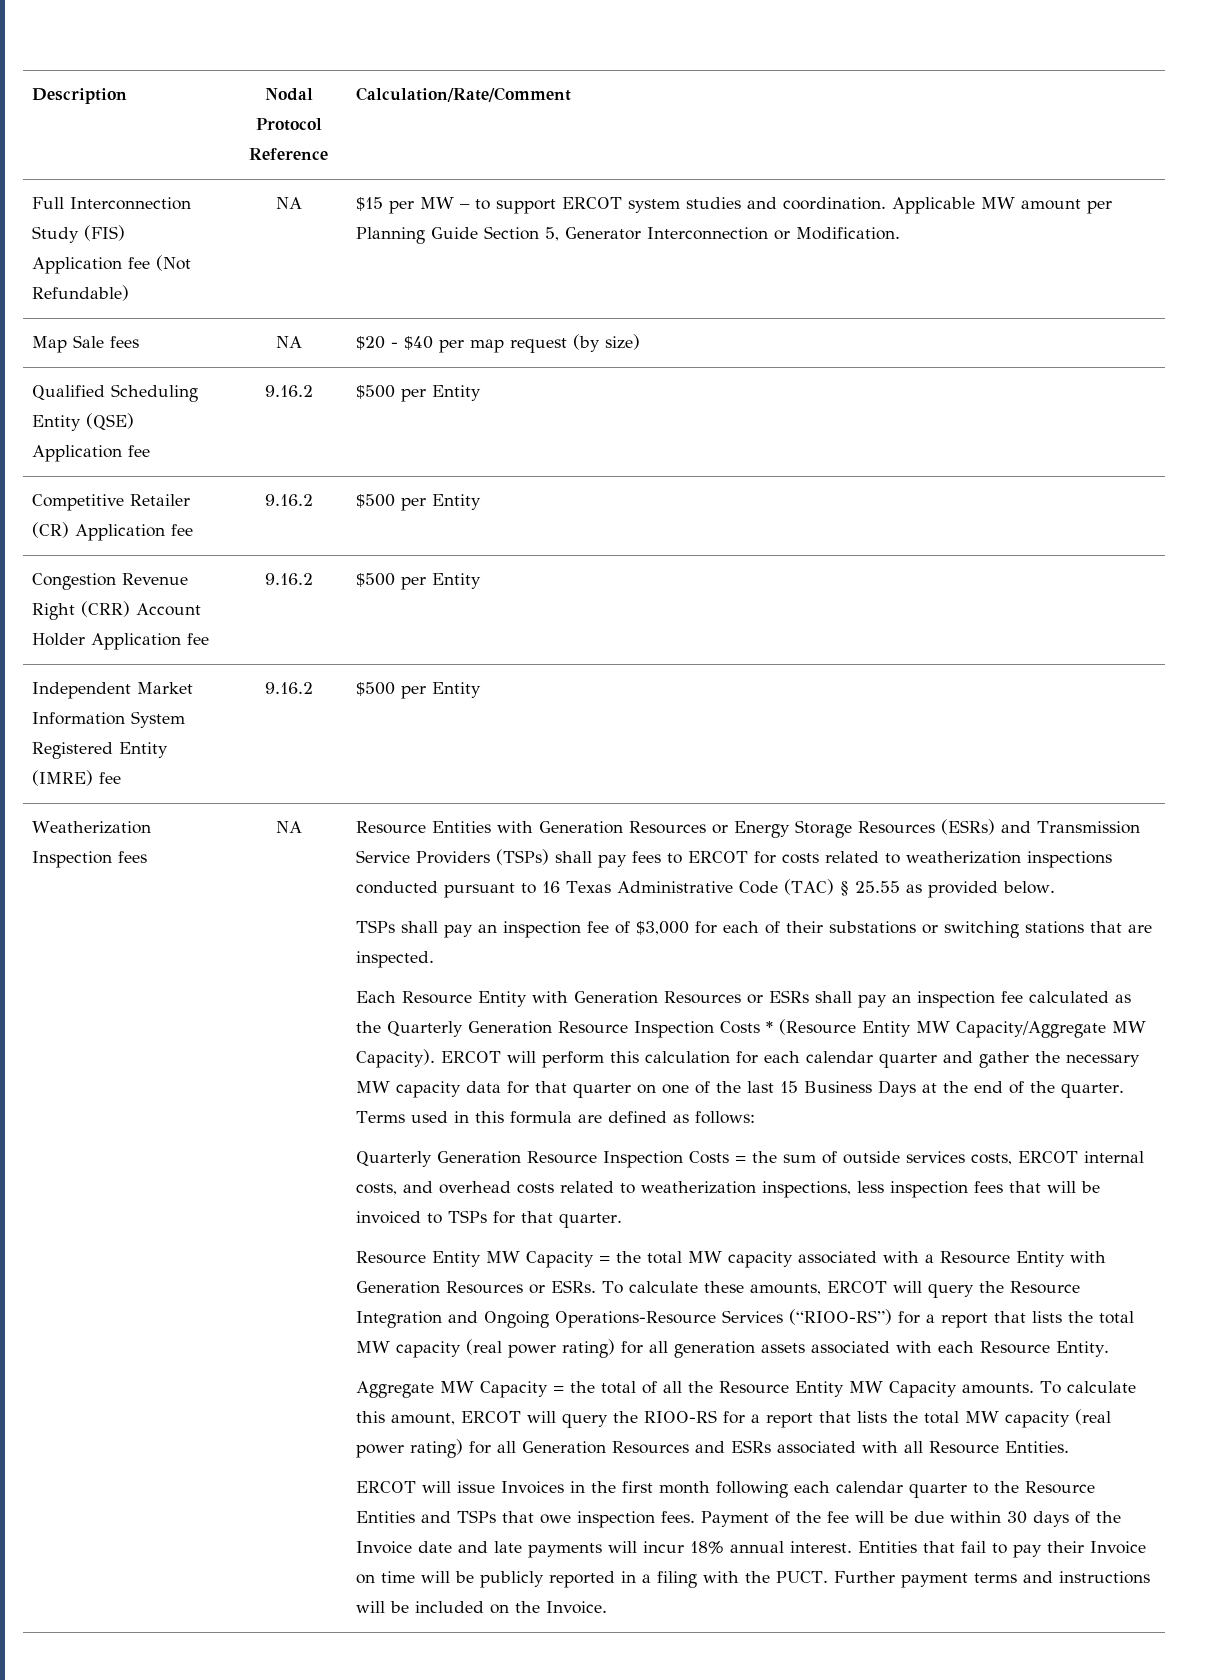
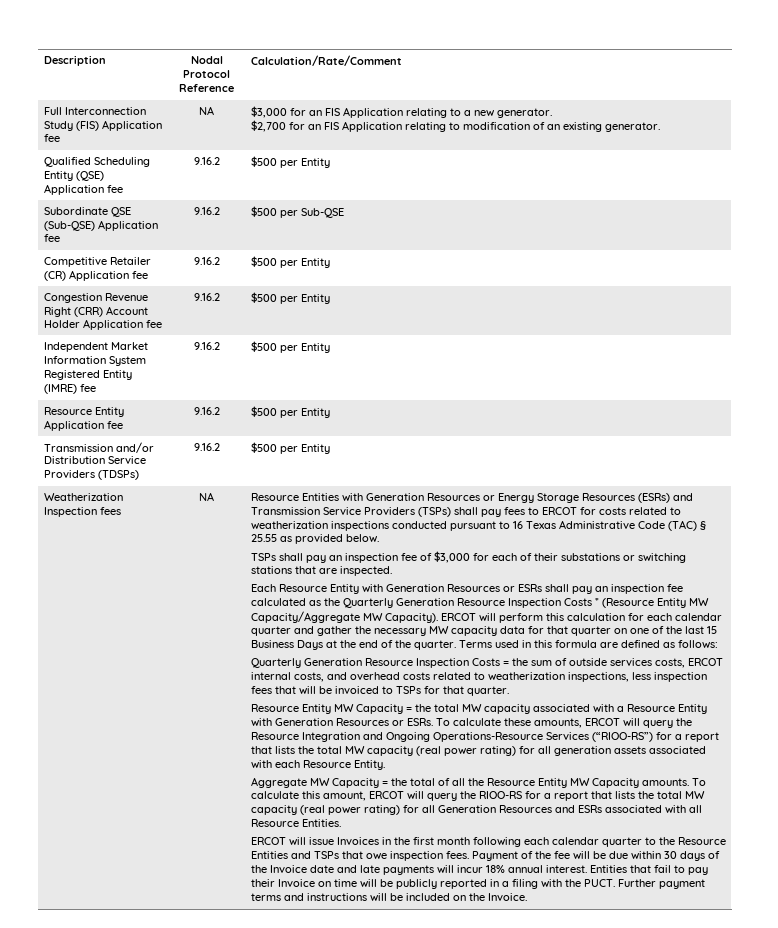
[156,255,192,271] [32,285,130,301] [275,197,302,209] [356,197,1113,214] [356,226,901,244] [32,335,140,353] [275,336,302,348] [356,334,641,353] (Not Refundable) | NA | $15 per MW – to support ERCOT system studies and coordination. Applicable MW amount per Planning Guide Section 5, Generator Interconnection or Modification. // Map Sale fees | NA | $20 - $40 per map request (by size) -> [199,106,214,115] [250,106,552,118] [250,120,660,132] | NA | $3,000 for an FIS Application relating to a new generator. // $2,700 for an FIS Application relating to modification of an existing generator.
(482, 393) none -> [43,207,131,217] [43,220,158,231] [43,234,60,242] [193,207,220,215] [250,206,344,218] // Subordinate QSE (Sub-QSE) Application fee | 9.16.2 | $500 per Sub-QSE
(482, 690) none -> [43,407,124,417] [43,420,123,431] [193,407,220,415] [250,406,330,418] [43,442,154,453] [43,456,146,464] [43,470,139,480] [193,443,220,451] [250,442,330,454] // Resource Entity Application fee | 9.16.2 | $500 per Entity // Transmission and/or Distribution Service Providers (TDSPs) | 9.16.2 | $500 per Entity

